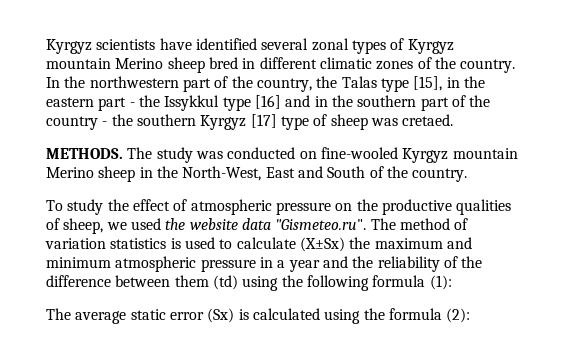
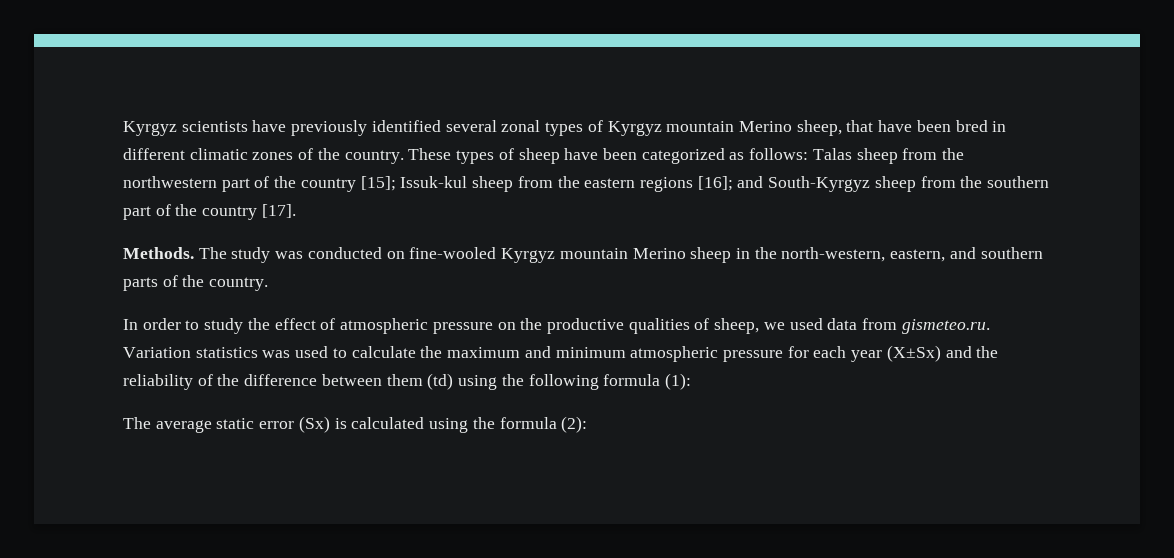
(192, 44) none -> [291,120,368,136] previously
[167,57,205,73] sheep -> [796,120,951,136] sheep, that have been
[46,77,60,88] In -> [408,148,938,164] These types of sheep have been categorized as follows: Talas sheep from
[256,76,485,92] [46,95,328,111] country, the Talas type [15], in the eastern part - the Issykkul type [16] and in -> [300,176,956,192] country [15]; Issuk-kul sheep from the eastern regions [16]; and South-Kyrgyz sheep from
[102,114,454,130] [46,148,123,159] - the southern Kyrgyz [17] type of sheep was cretaed. // METHODS. -> [261,204,296,218] [123,247,194,259] [17]. // Methods.
[182,166,366,181] North-West, East and South -> [781,247,1043,262] [123,277,158,291] north-western, eastern, and southern parts
[46,200,63,211] To -> [123,318,200,330] In order to
[165,218,469,230] [45,238,181,249] the website data "Gismeteo.ru". The method of variation statistics is -> [827,318,990,334] [123,347,291,358] data from gismeteo.ru. Variation statistics was
[299,237,345,252] (X±Sx) -> (416, 352) none
[259,257,320,272] in a year -> [787,345,941,362] for each year (X±Sx)

